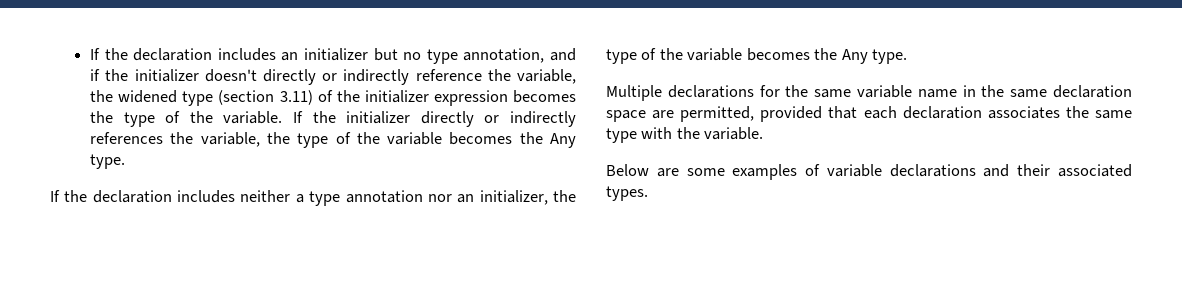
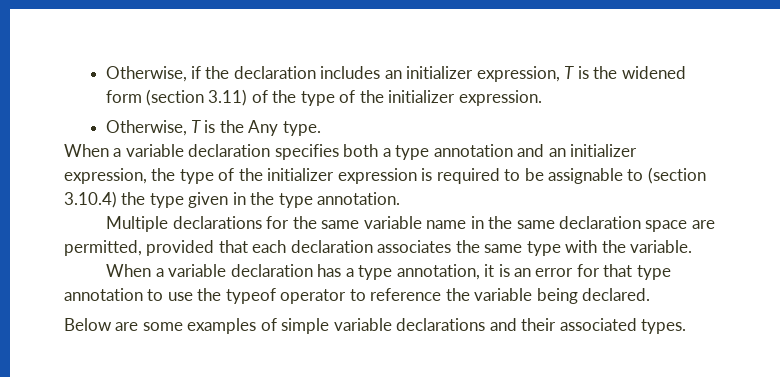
[90,48,101,60] If -> [105,66,202,82] Otherwise, if
[373,48,576,64] [90,69,576,85] but no type annotation, and if the initializer doesn't directly or indirectly reference the variable, -> [476,66,589,82] expression, T is
[182,91,214,106] type -> [105,90,142,103] form
[364,90,576,106] [90,111,576,127] [90,132,577,148] [90,154,126,169] [50,190,576,206] [606,48,908,64] initializer expression becomes the type of the variable. If the initializer directly or indirectly references the variable, the type of the variable becomes the Any type. // If the declaration includes neither a type annotation nor an initializer, the type of the variable becomes the Any type. -> [300,90,542,106] [105,120,321,136] [64,144,638,160] [64,167,706,184] [64,191,401,208] type of the initializer expression. // Otherwise, T is the Any type. // When a variable declaration specifies both a type annotation and an initializer expression, the type of the initializer expression is required to be assignable to (section 3.10.4) the type given in the type annotation.
(764, 133) none -> [106,264,671,280] [64,288,651,304] // When a variable declaration has a type annotation, it is an error for that type annotation to use the typeof operator to reference the variable being declared.
(821, 170) none -> [281,318,330,334] simple

